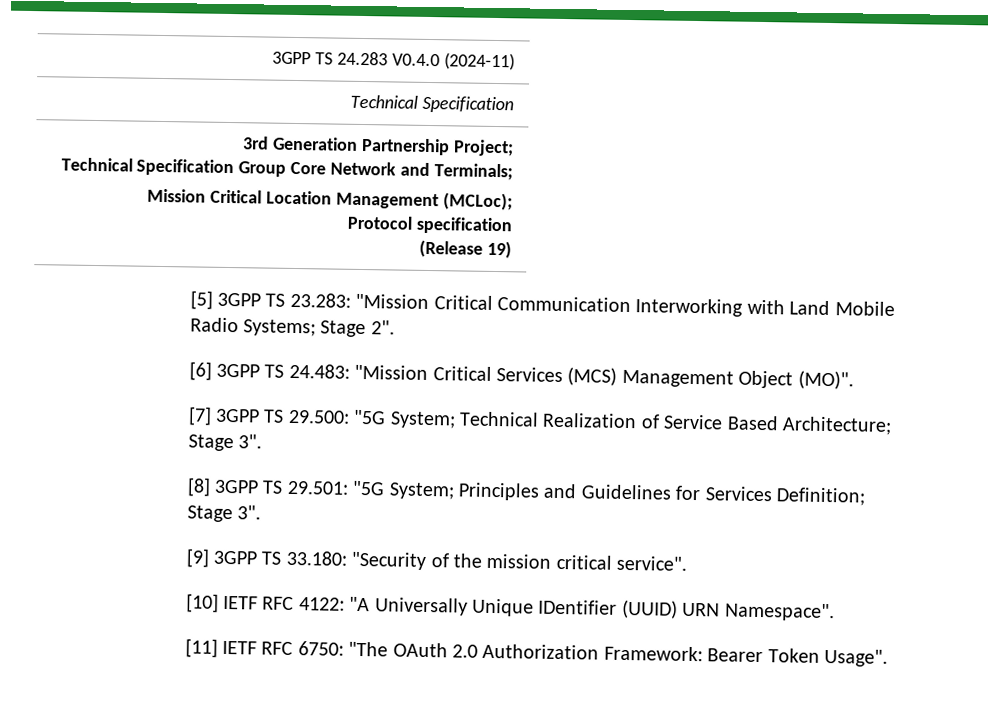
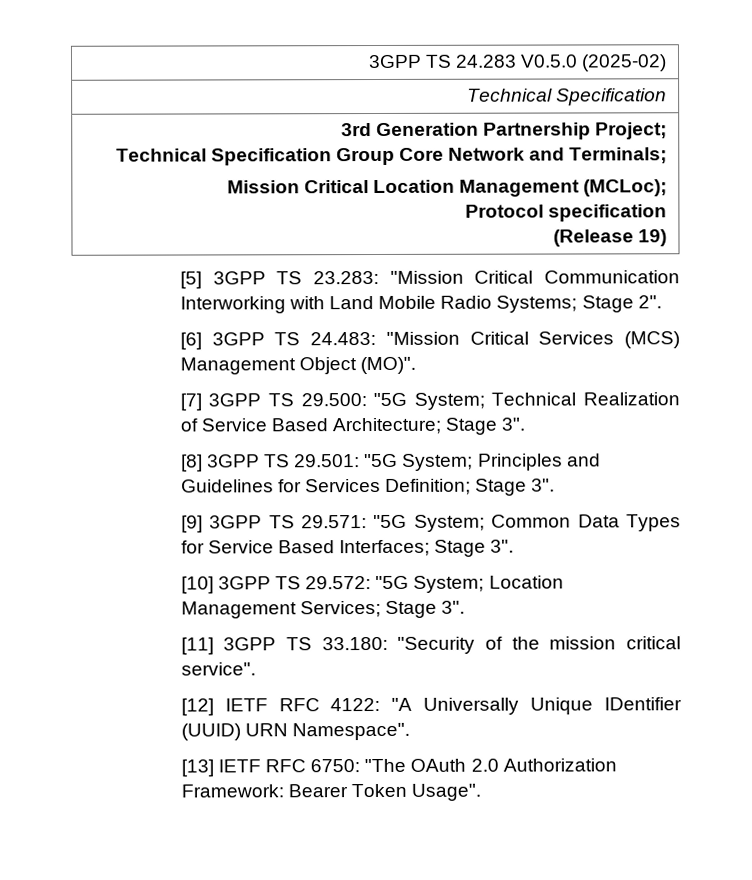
[391,52,515,71] V0.4.0 (2024-11) -> [520,54,668,72] V0.5.0 (2025-02)
(282, 558) none -> [301,514,681,532] [180,539,515,557] [180,575,564,594] [180,600,466,619] [180,637,313,655] 29.571: "5G System; Common Data Types for Service Based Interfaces; Stage 3". // [10] 3GPP TS 29.572: "5G System; Location Management Services; Stage 3". // [11] 3GPP TS
[185,593,219,613] [10] -> [180,698,214,716] [12]
[184,638,218,658] [11] -> [180,759,214,777] [13]

